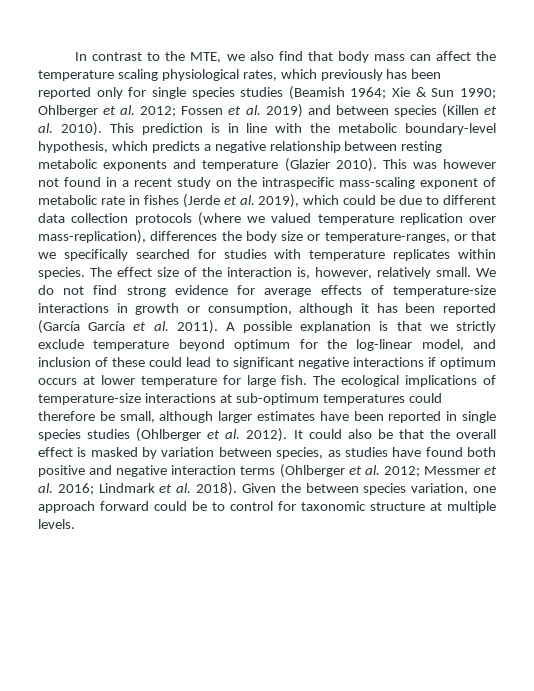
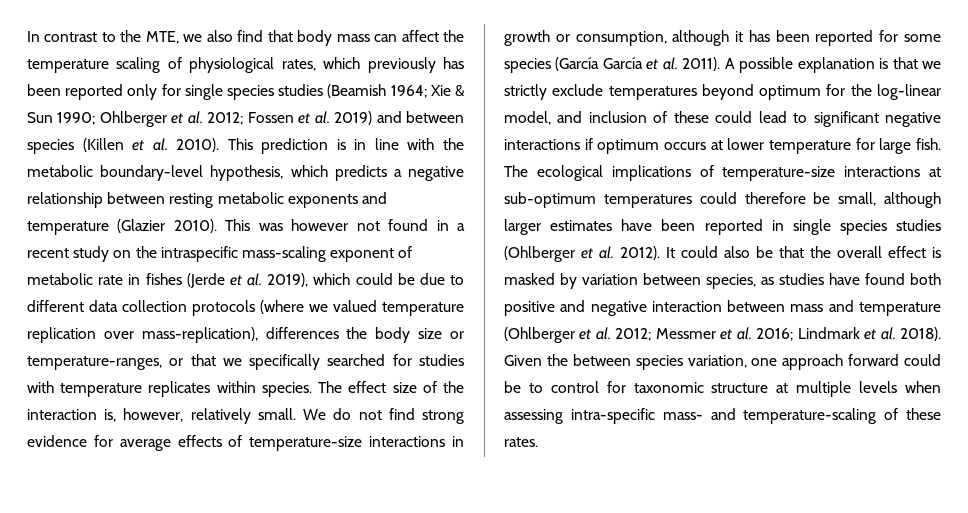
(158, 75) none -> [167,57,182,69] of
(497, 309) none -> [879,30,941,42] [504,58,551,73] for some species
[93,340,170,351] temperature -> [608,86,697,100] temperatures
[240,466,276,475] terms -> [727,300,941,316] between mass and temperature
[38,519,75,529] levels. -> [859,381,942,393] [504,408,941,424] [504,437,538,447] levels when assessing intra-specific mass- and temperature-scaling of these rates.

